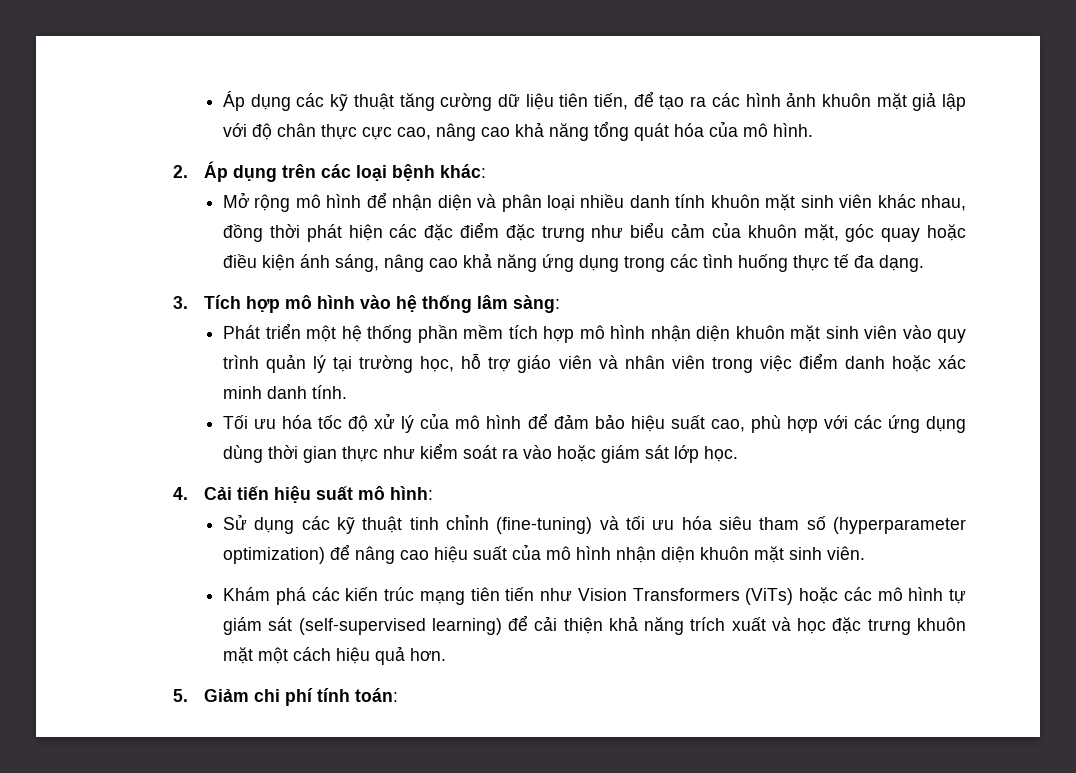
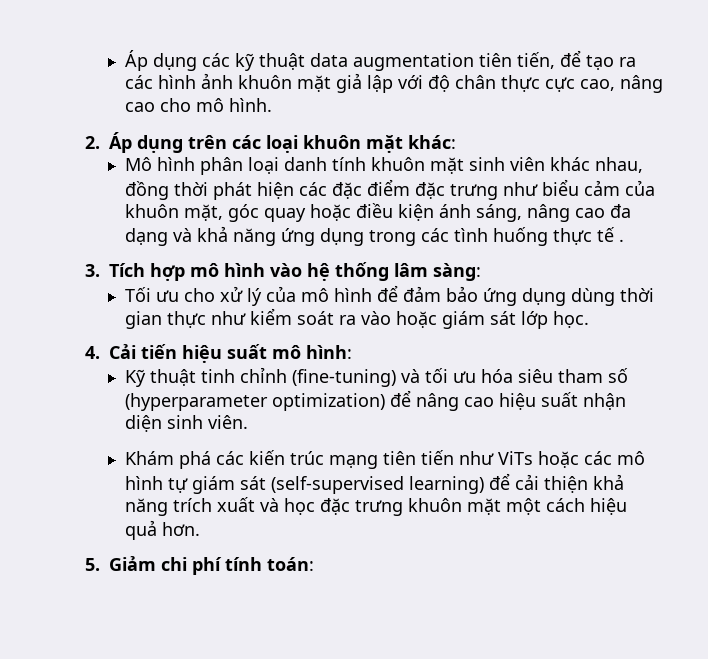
[399,93,554,111] tăng cường dữ liệu -> [309,53,474,71] data augmentation
[515,121,739,141] khả năng tổng quát hóa của -> [159,98,191,112] cho
[391,164,435,181] bệnh -> [302,135,403,153] khuôn mặt
[223,192,497,212] Mở rộng mô hình để nhận diện và -> [124,157,195,171] Mô hình
[580,194,625,208] nhiều -> (279, 165) none
(459, 263) none -> [609,204,631,218] [124,228,192,246] đa dạng và
[854,255,925,272] đa dạng. -> [618,239,624,242] .
[223,323,967,343] [223,353,967,373] [223,385,348,399] // Phát triển một hệ thống phần mềm tích hợp mô hình nhận diện khuôn mặt sinh viên vào quy trình quản lý tại trường học, hỗ trợ giáo viên và nhân viên trong việc điểm danh hoặc xác minh danh tính. -> (481, 272) none
[282,415,369,432] hóa tốc độ -> [183,288,215,302] cho
[630,415,882,433] hiệu suất cao, phù hợp với các -> (478, 294) none
[223,514,356,534] Sử dụng các kỹ -> [124,369,146,387] Kỹ
[512,544,785,563] của mô hình nhận diện khuôn mặt -> [582,393,626,410] [124,415,162,432] nhận diện
[577,588,794,605] Vision Transformers (ViTs) -> [497,451,533,465] ViTs

